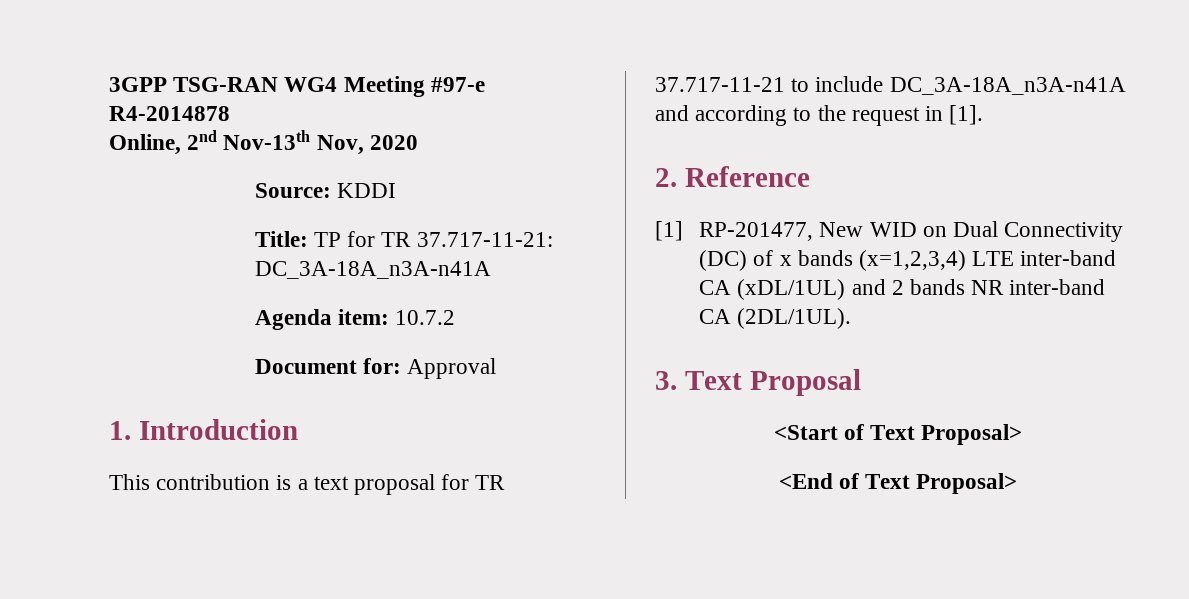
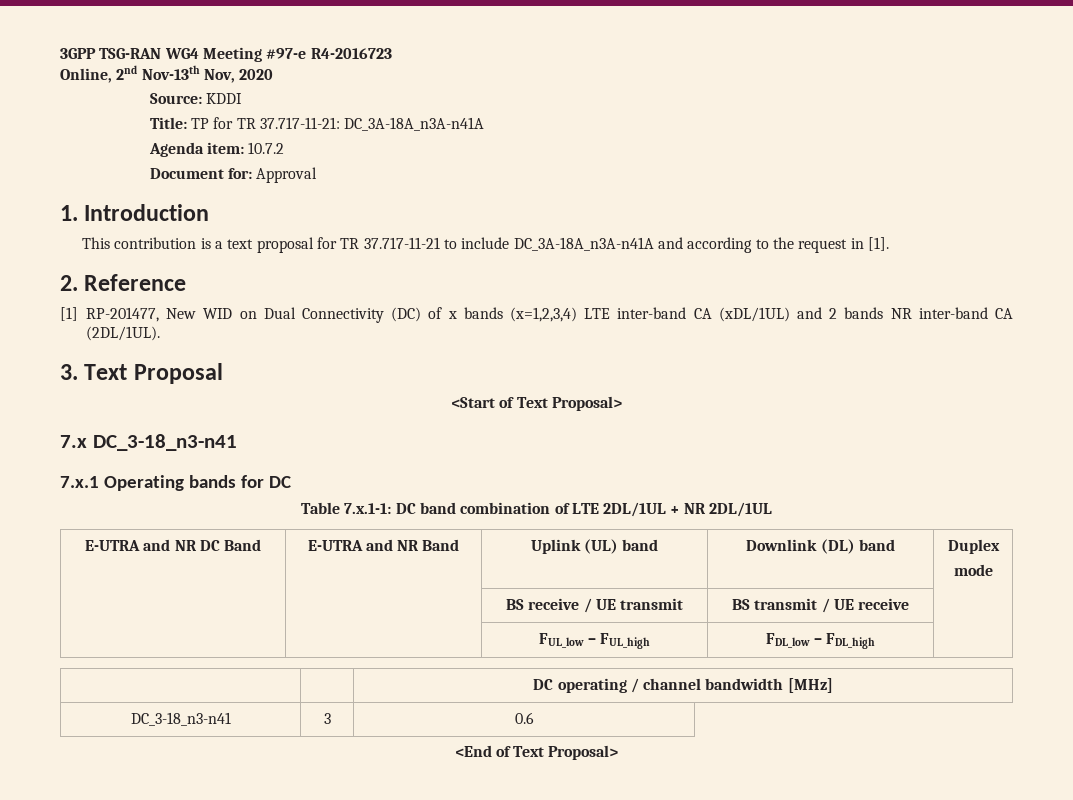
[109,106,230,121] R4-2014878 -> [310,48,392,59] R4-2016723
(1023, 434) none -> [60,434,237,451] [60,475,291,491] [300,502,773,517] [84,539,262,551] [307,539,460,551] [530,539,659,554] [746,539,895,554] [947,539,1000,554] [953,564,993,576] [505,598,684,613] [731,598,910,613] [538,633,651,649] [765,633,876,649] [533,678,833,693] [130,712,231,726] [323,713,331,724] [514,712,534,724] // 7.x DC_3-18_n3-n41 // 7.x.1 Operating bands for DC // Table 7.x.1-1: DC band combination of LTE 2DL/1UL + NR 2DL/1UL // E-UTRA and NR DC Band | E-UTRA and NR Band | Uplink (UL) band | Downlink (DL) band | Duplex // mode // | | BS receive / UE transmit | BS transmit / UE receive | // | | FUL_low – FUL_high | FDL_low – FDL_high | // | | DC operating / channel bandwidth [MHz] // DC_3-18_n3-n41 | 3 | 0.6

